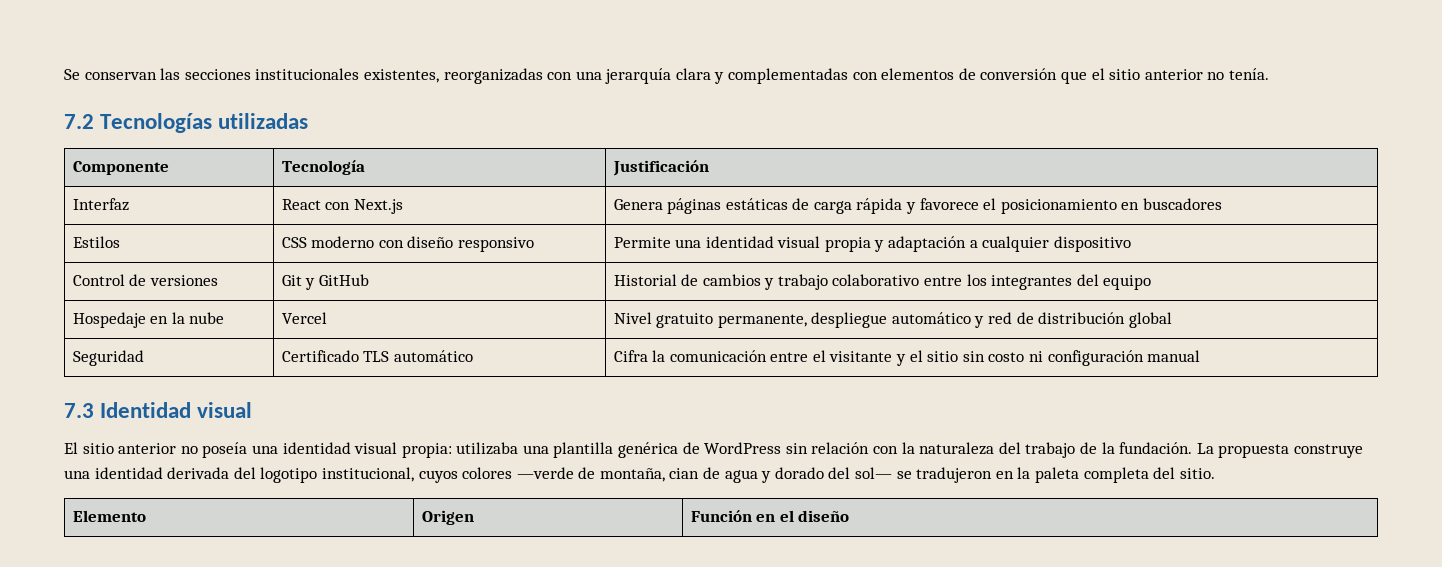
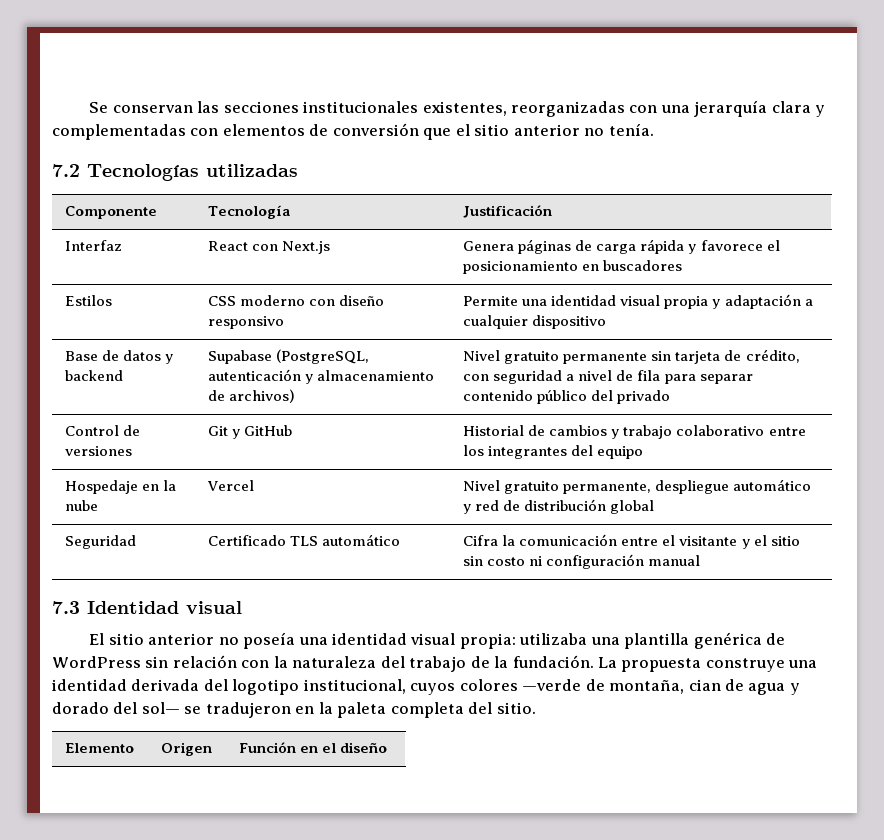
[725,198,788,210] estáticas -> (572, 246) none
(1131, 244) none -> [65,350,174,364] [65,370,124,381] [208,349,370,364] [208,369,435,384] [208,389,296,403] [463,349,800,364] [463,370,753,384] [463,390,671,404] // Base de datos y backend | Supabase (PostgreSQL, autenticación y almacenamiento de archivos) | Nivel gratuito permanente sin tarjeta de crédito, con seguridad a nivel de fila para separar contenido público del privado

